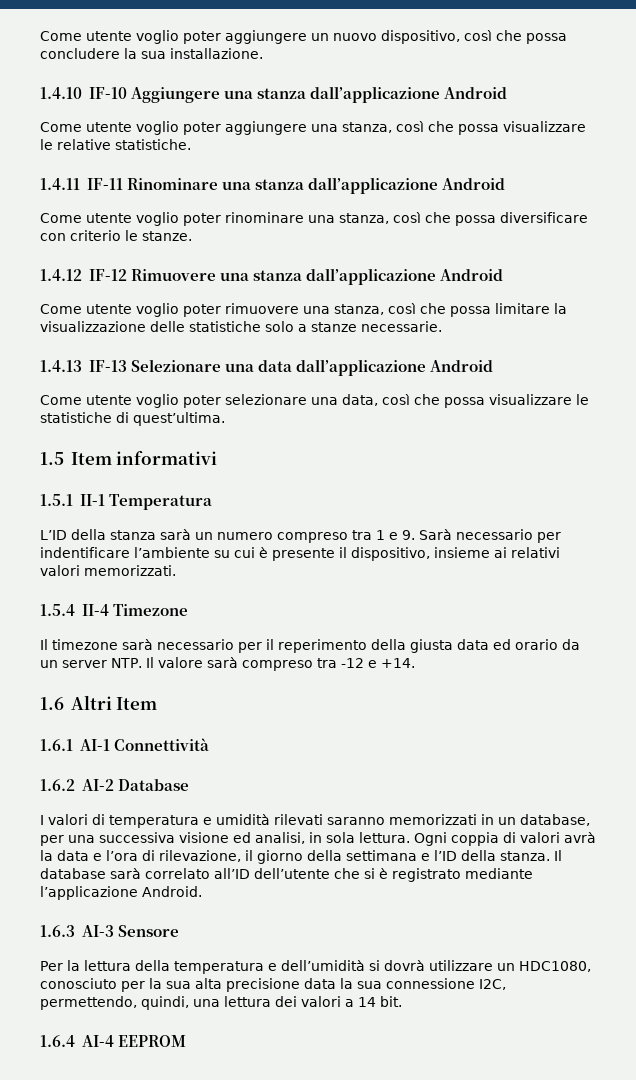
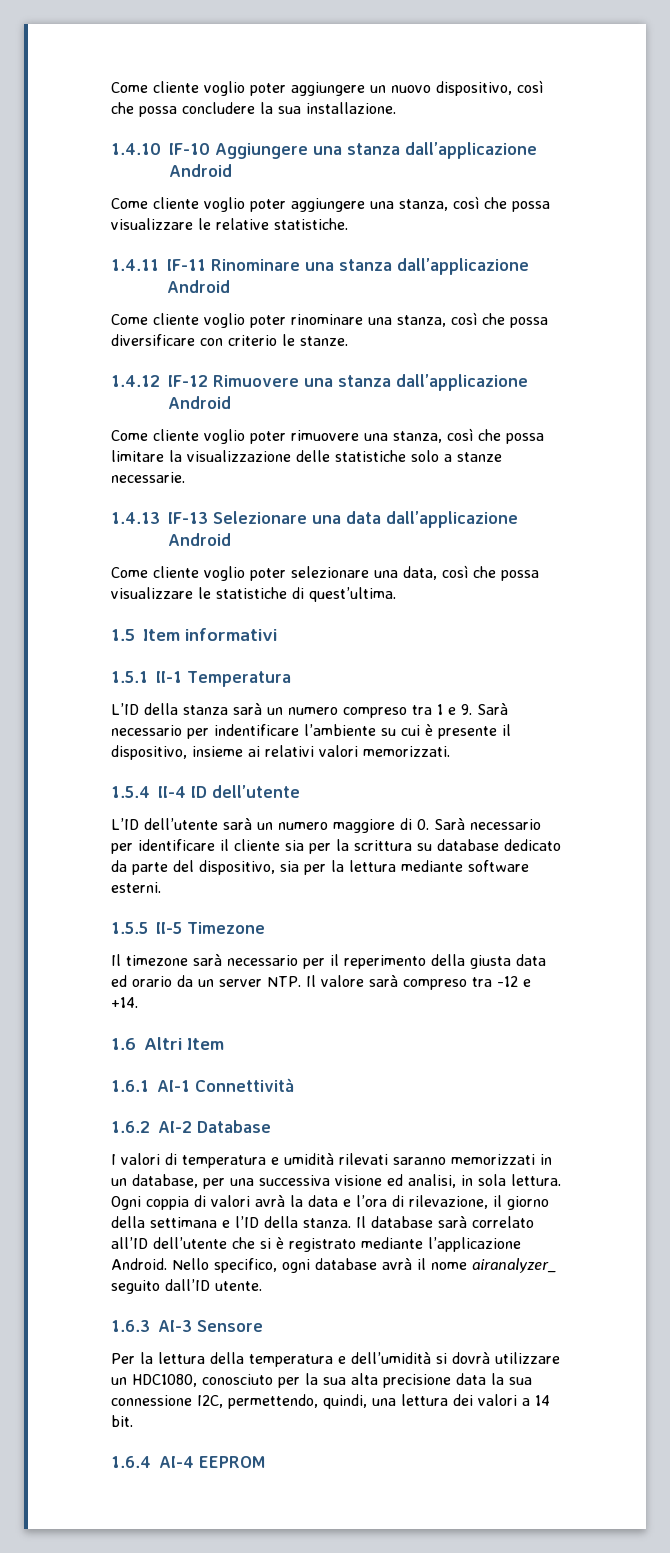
[40,31,132,41] Come utente -> [111,81,199,93] Come cliente
[86,122,132,132] utente -> [153,197,199,209] cliente
[86,213,132,223] utente -> [153,313,199,325] cliente
[86,304,132,314] utente -> [153,429,199,441] cliente
[86,395,132,405] utente -> [153,566,199,578] cliente
(109, 610) none -> [191,785,300,798] [111,818,541,833] [111,839,561,854] [111,860,529,875] [111,882,161,893] [111,922,182,934] ID dell’utente // L’ID dell’utente sarà un numero maggiore di 0. Sarà necessario per identificare il cliente sia per la scrittura su database dedicato da parte del dispositivo, sia per la lettura mediante software esterni. // 1.5.5 II-5
(202, 891) none -> [172,1258,556,1273] [111,1279,262,1294] Nello specifico, ogni database avrà il nome airanalyzer_ seguito dall’ID utente.

